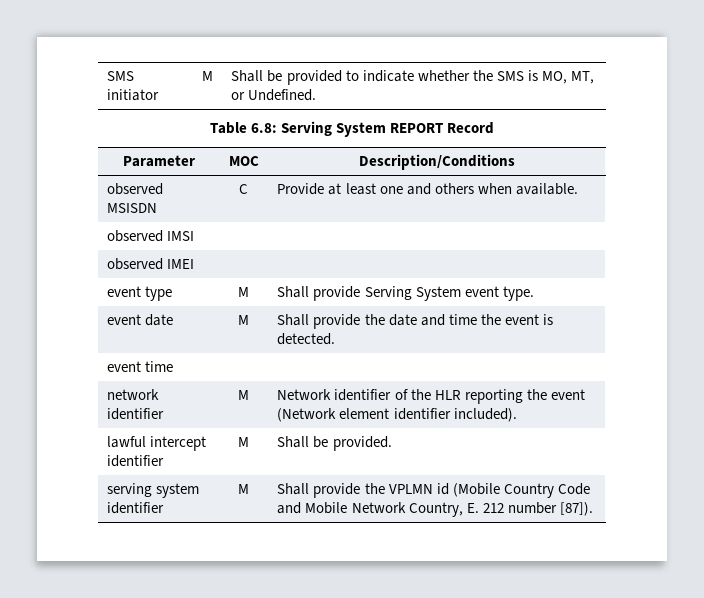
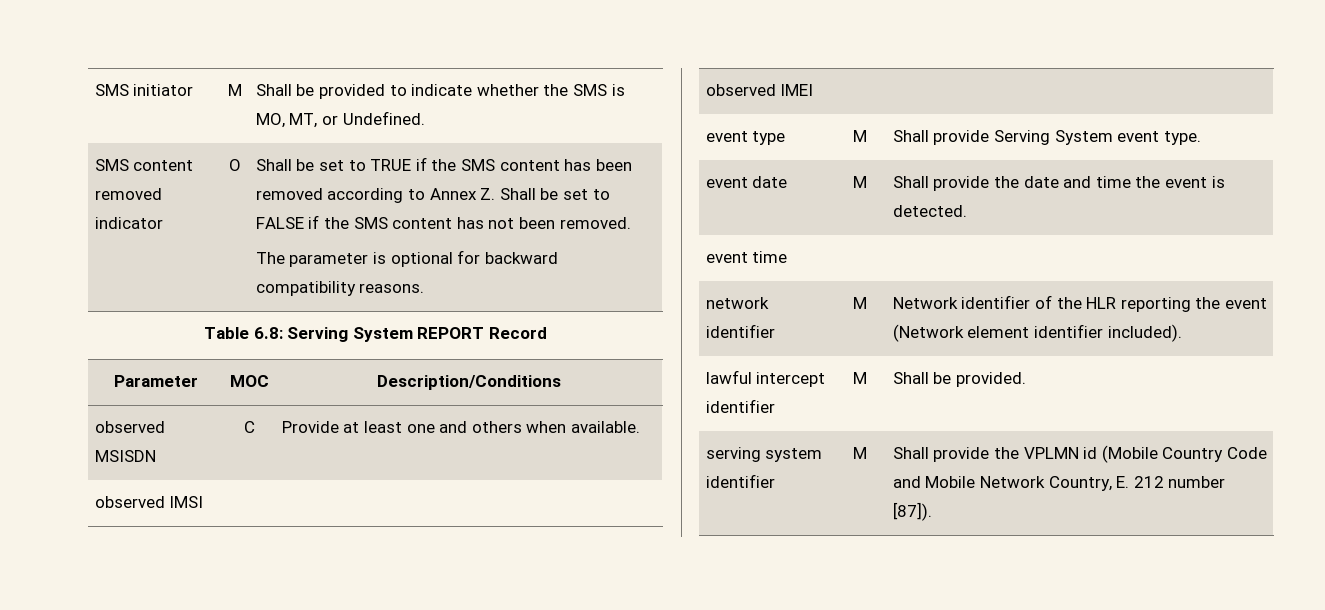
(317, 95) none -> [94,159,194,171] [94,188,162,200] [94,217,163,229] [229,159,241,171] [255,157,632,171] [255,188,610,203] [255,215,631,229] [255,250,558,267] [255,281,425,296] // SMS content removed indicator | O | Shall be set to TRUE if the SMS content has been removed according to Annex Z. Shall be set to FALSE if the SMS content has not been removed. // The parameter is optional for backward compatibility reasons.

